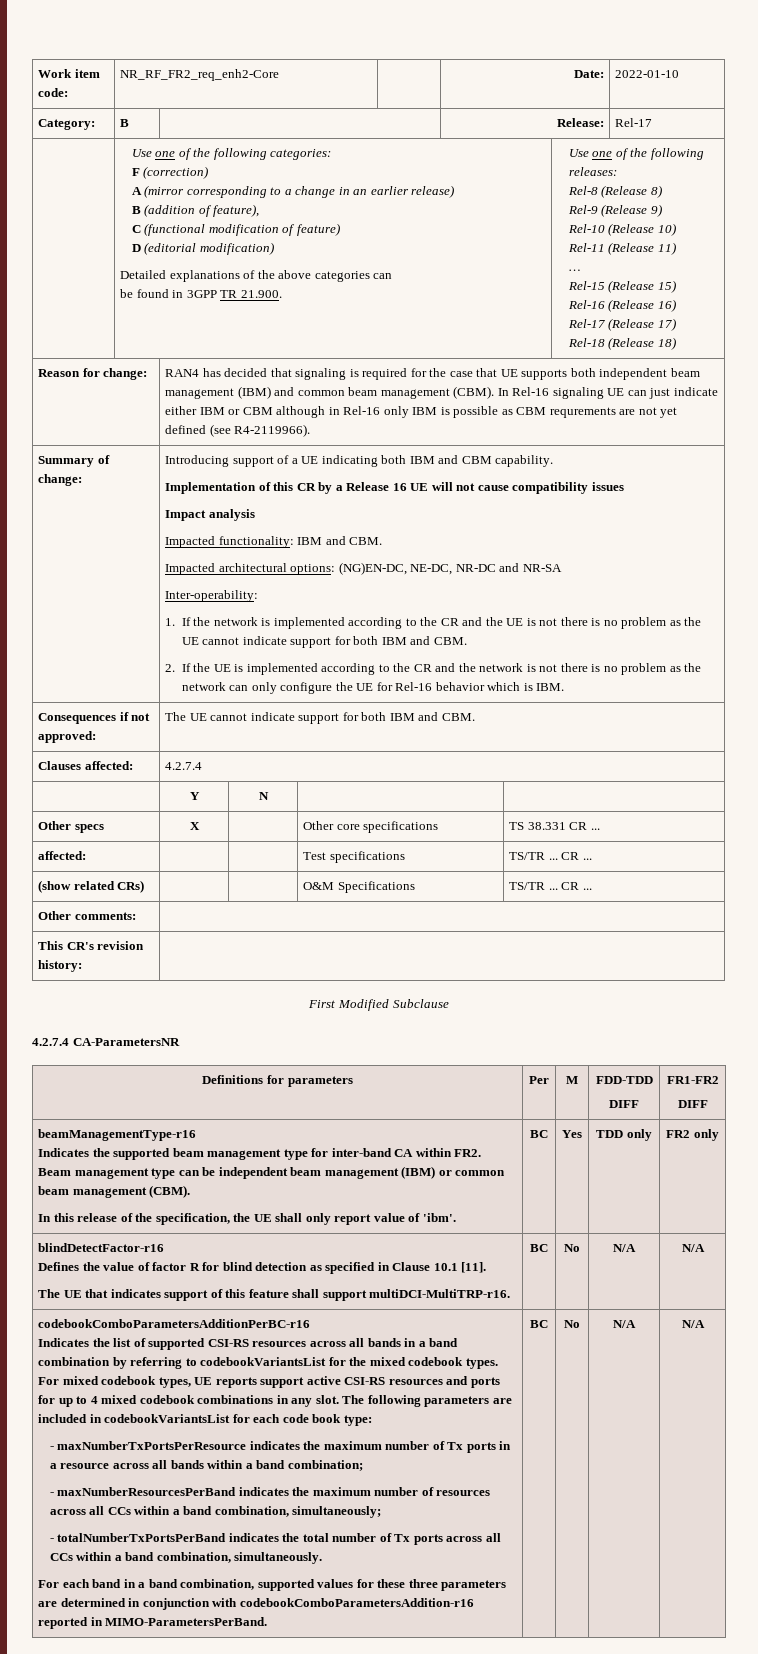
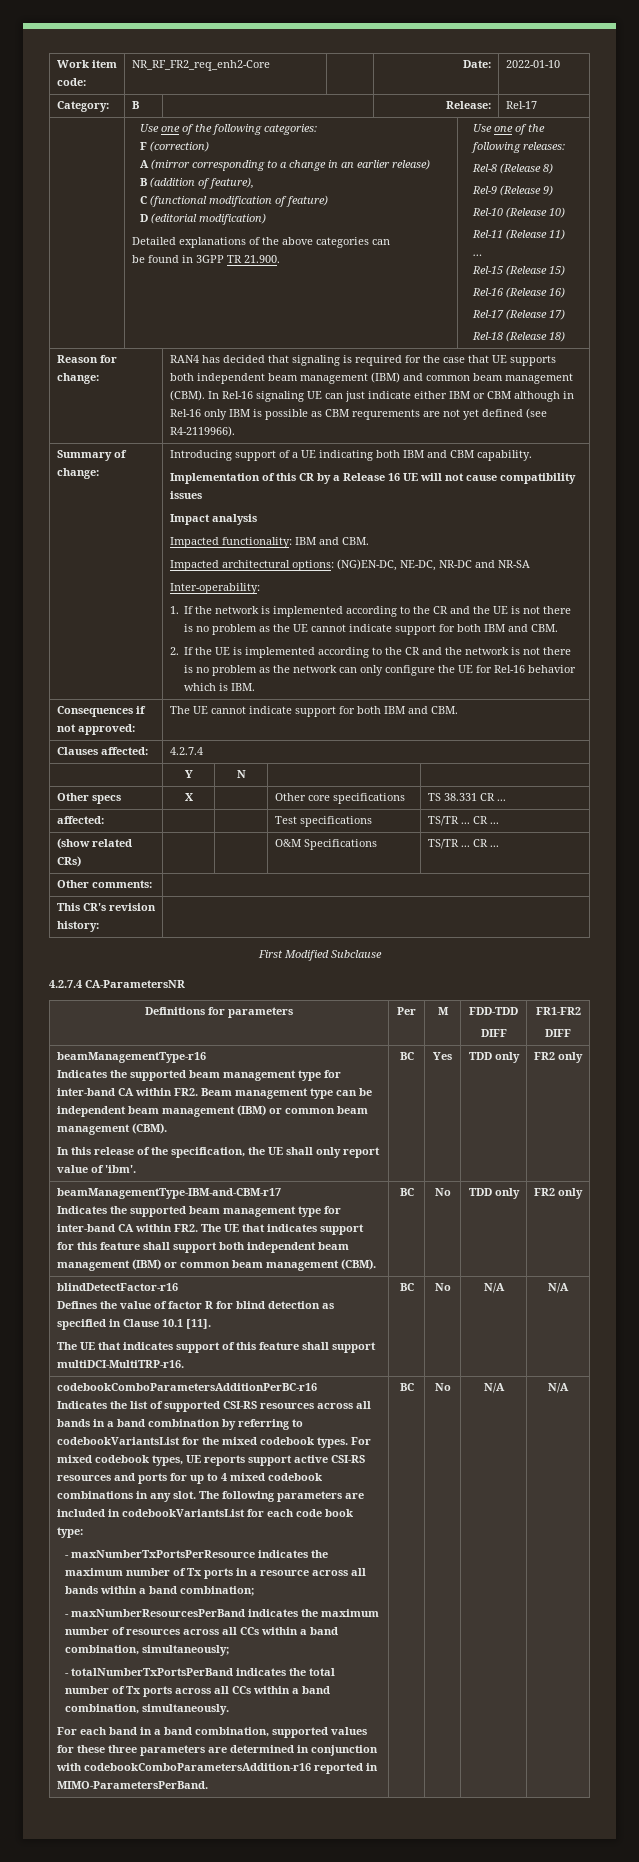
(719, 1135) none -> [56,1188,281,1199] [56,1206,341,1217] [56,1224,364,1235] [56,1242,349,1253] [56,1259,376,1271] [399,1188,414,1196] [434,1188,451,1196] [468,1188,520,1199] [534,1188,583,1199] // beamManagementType-IBM-and-CBM-r17 // Indicates the supported beam management type for inter-band CA within FR2. The UE that indicates support for this feature shall support both independent beam management (IBM) or common beam management (CBM). | BC | No | TDD only | FR2 only

